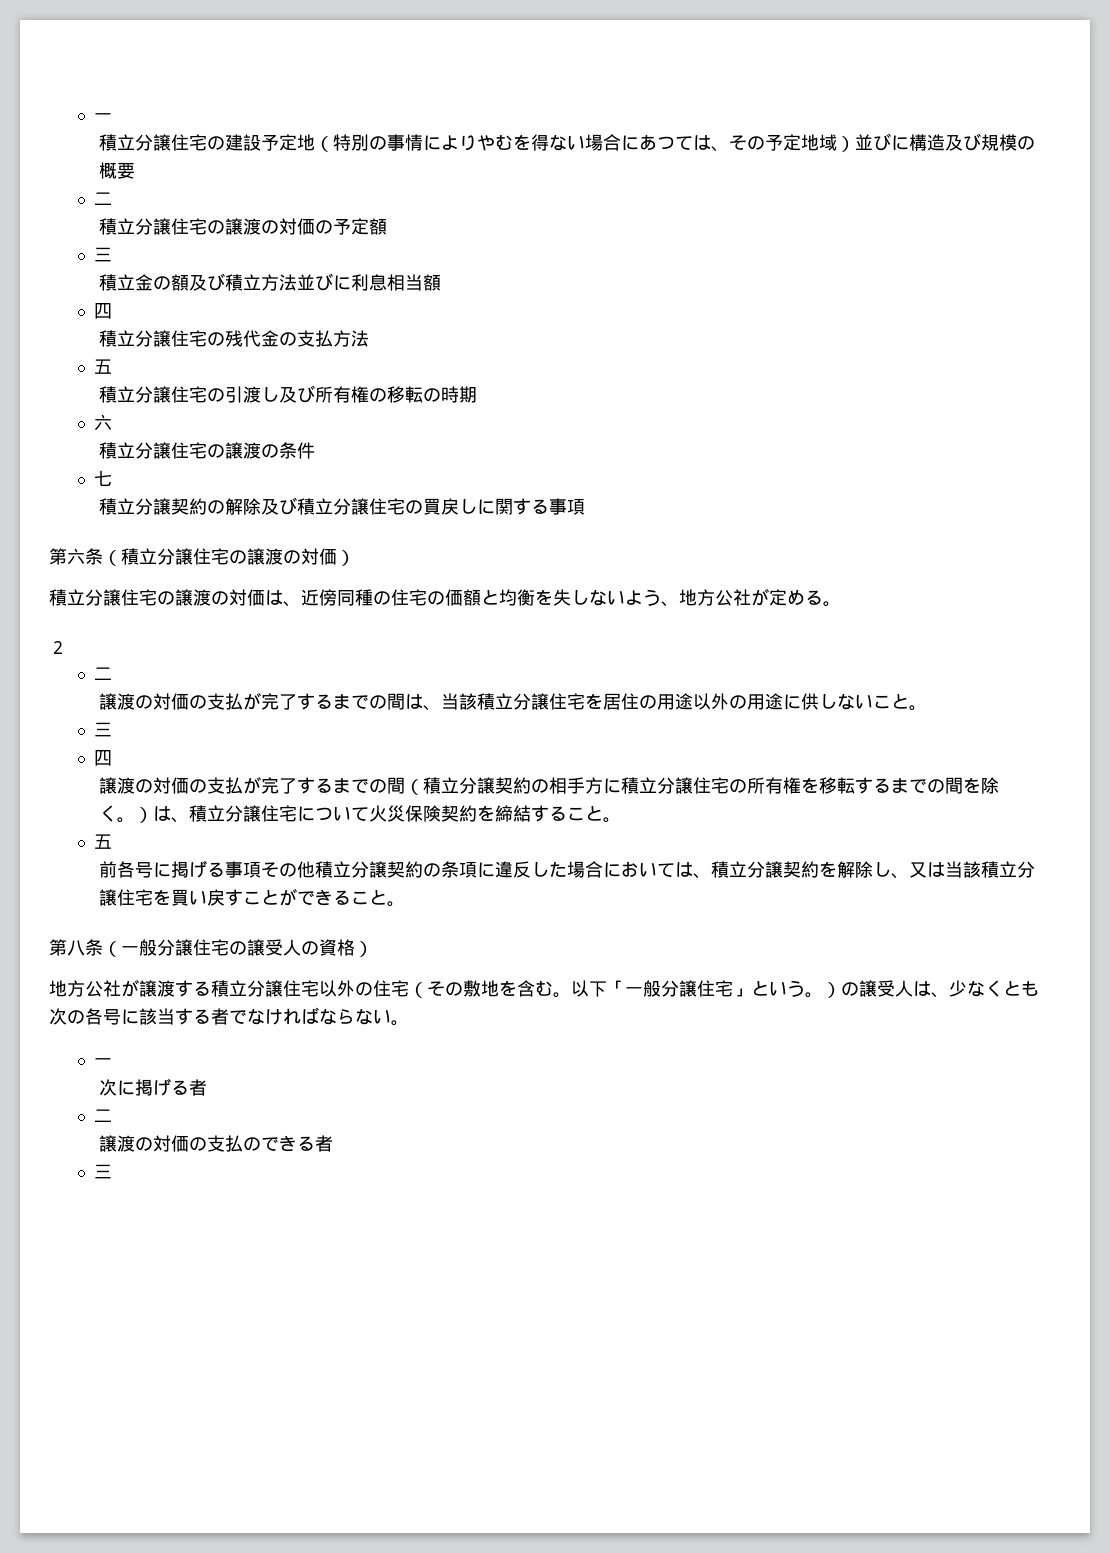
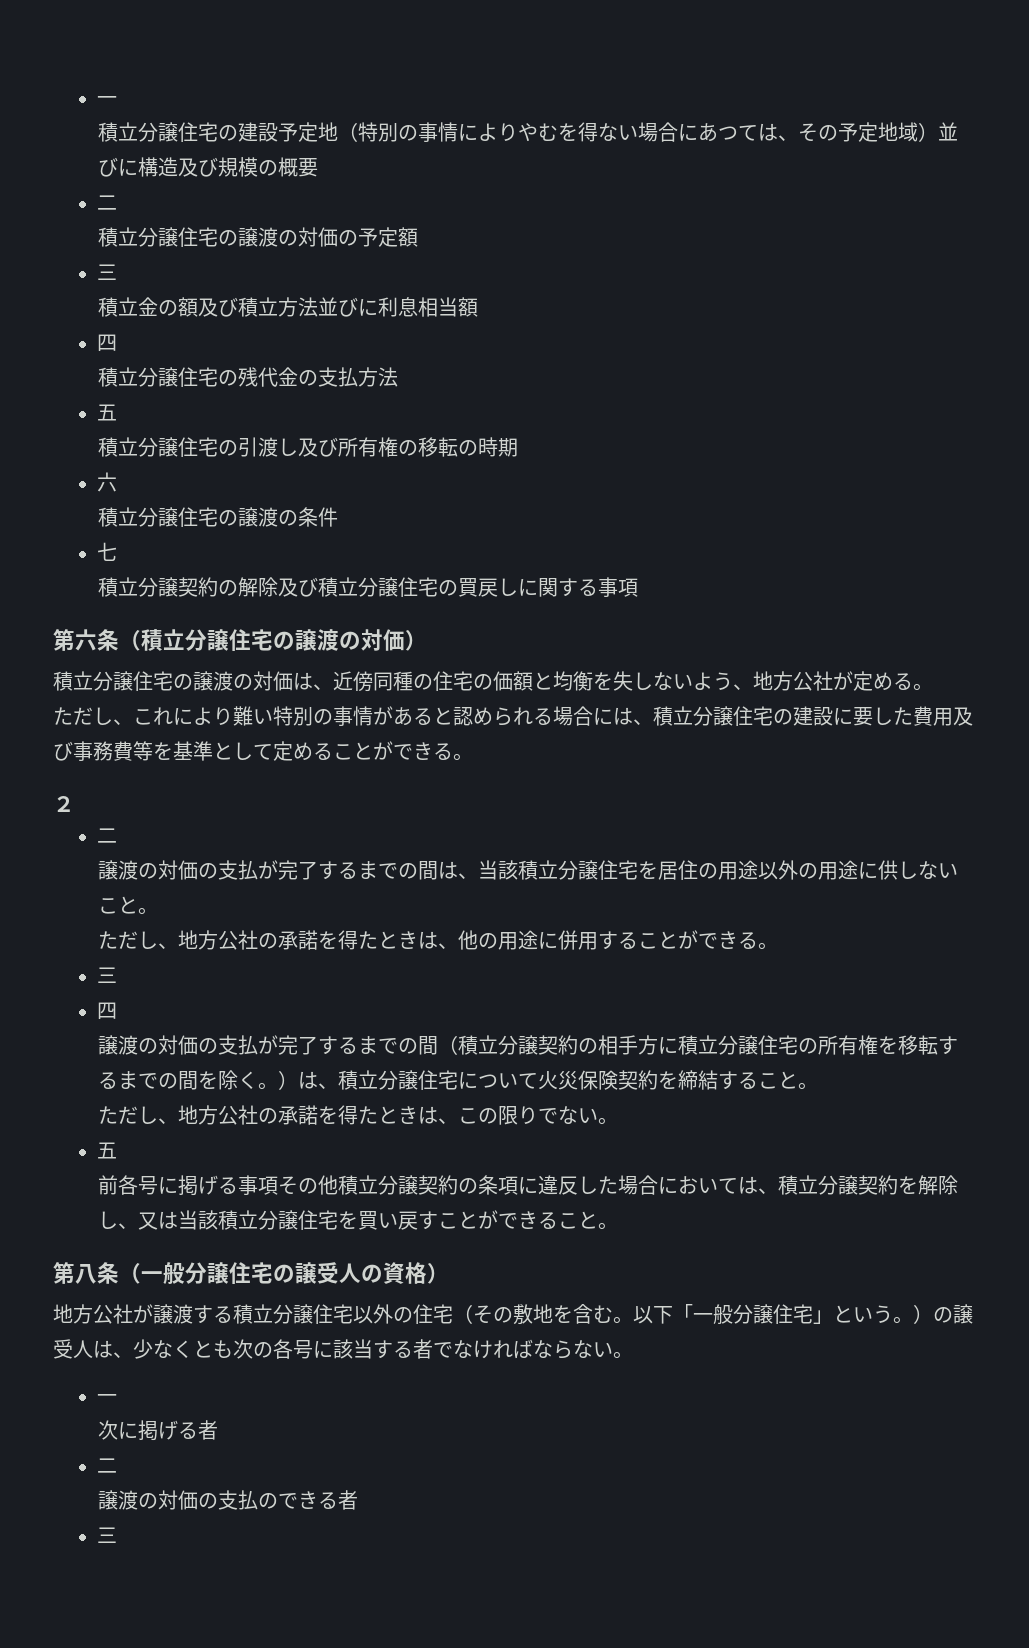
(841, 604) none -> [53,706,973,726] [53,741,473,761] // ただし、これにより難い特別の事情があると認められる場合には、積立分譲住宅の建設に要した費用及び事務費等を基準として定めることができる。
(928, 708) none -> [97,930,778,950] // ただし、地方公社の承諾を得たときは、他の用途に併用することができる。
(622, 820) none -> [97,1105,618,1125] // ただし、地方公社の承諾を得たときは、この限りでない。

